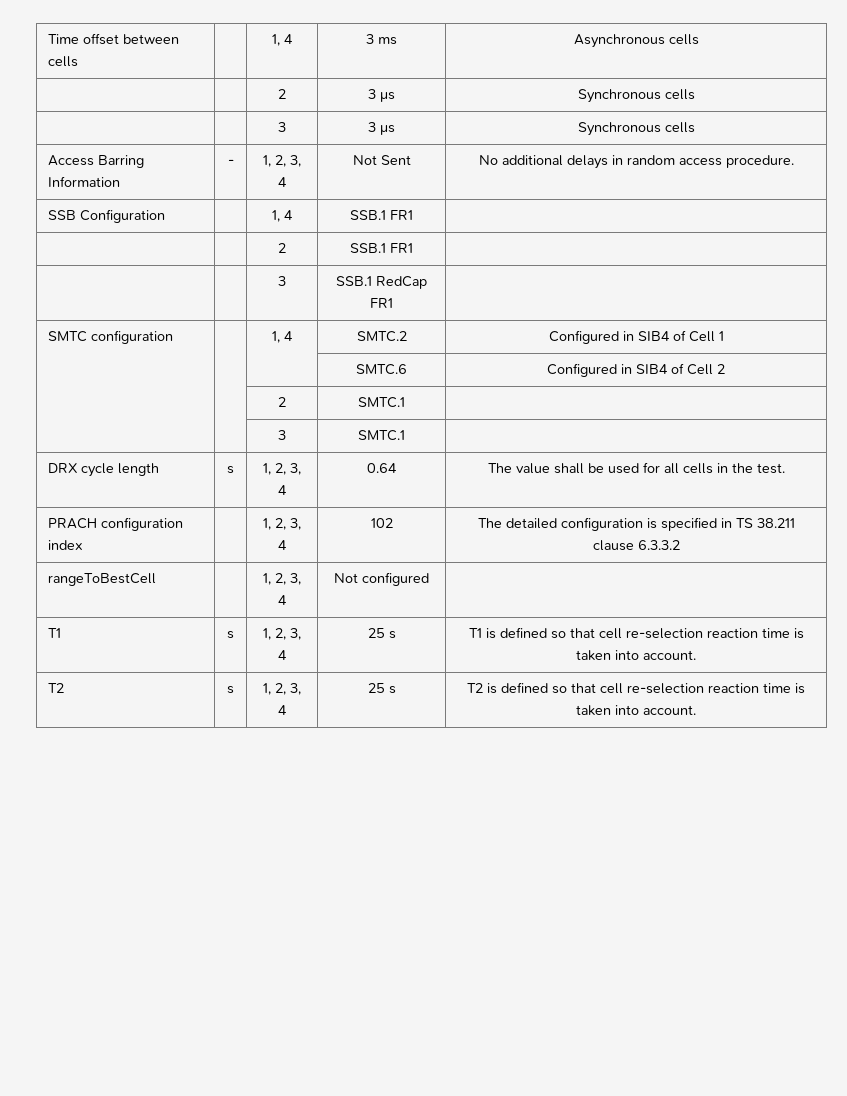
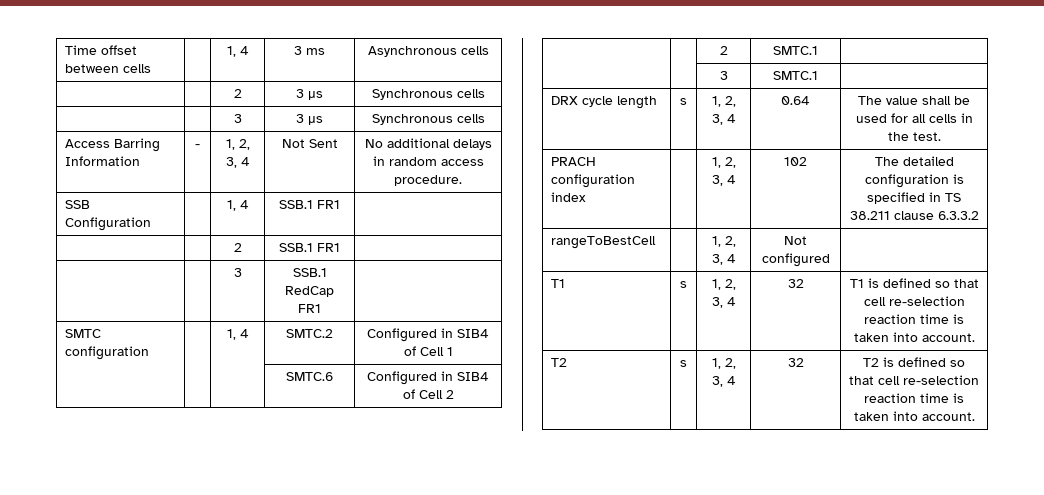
[367,628,396,639] 25 s -> [787,279,804,288] 32
[367,683,396,694] 25 s -> [787,358,804,367] 32

